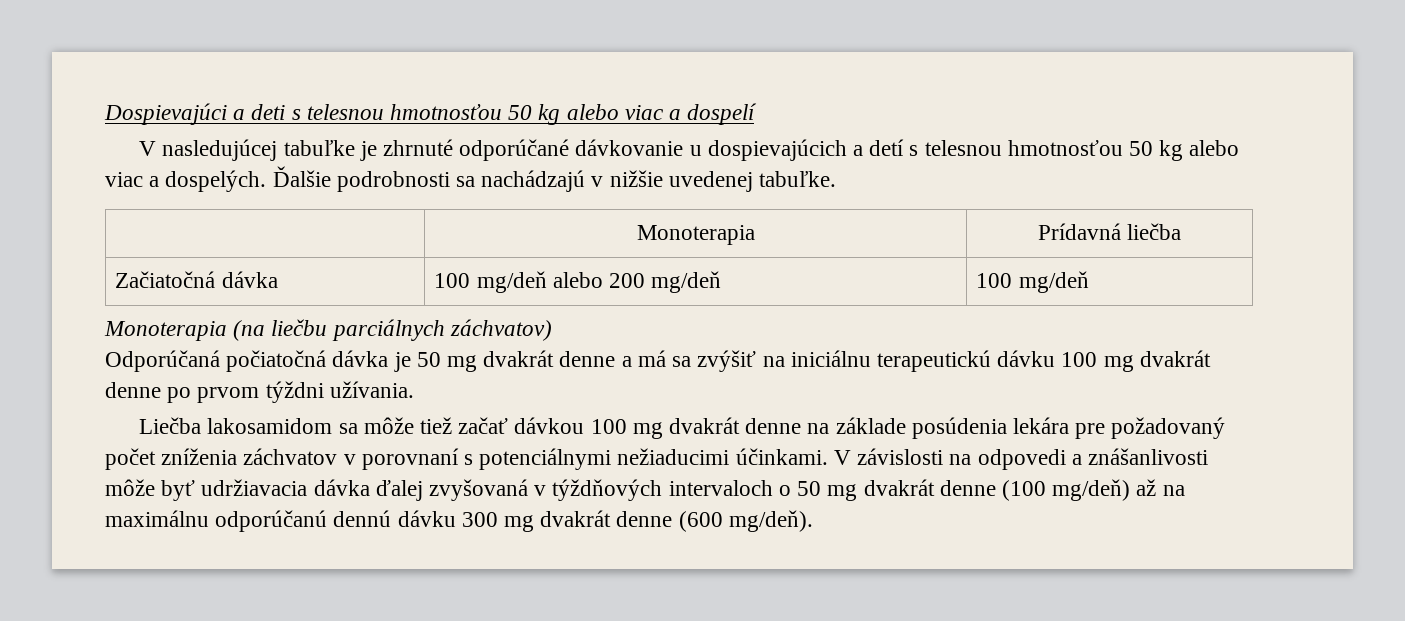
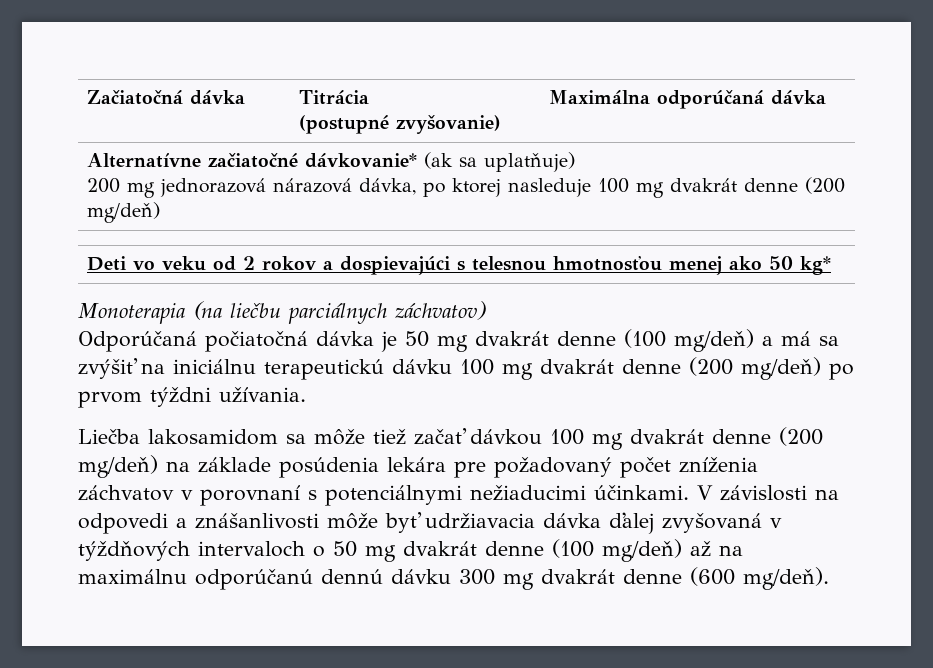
[104,103,758,125] [139,139,1240,161] [105,166,837,192] [636,225,755,245] [1037,223,1182,240] [115,271,278,288] [434,271,722,293] [976,271,1089,293] Dospievajúci a deti s telesnou hmotnosťou 50 kg alebo viac a dospelí // V nasledujúcej tabuľke je zhrnuté odporúčané dávkovanie u dospievajúcich a detí s telesnou hmotnosťou 50 kg alebo viac a dospelých. Ďalšie podrobnosti sa nachádzajú v nižšie uvedenej tabuľke. // | Monoterapia | Prídavná liečba // Začiatočná dávka | 100 mg/deň alebo 200 mg/deň | 100 mg/deň -> [87,90,246,105] [299,90,370,105] [299,115,502,134] [549,90,827,109] [87,152,576,172] [87,177,846,198] [87,202,161,223] [87,255,832,275] Začiatočná dávka | Titrácia // (postupné zvyšovanie) | Maximálna odporúčaná dávka // Alternatívne začiatočné dávkovanie* (ak sa uplatňuje) // 200 mg jednorazová nárazová dávka, po ktorej nasleduje 100 mg dvakrát denne (200 mg/deň) // Deti vo veku od 2 rokov a dospievajúci s telesnou hmotnosťou menej ako 50 kg*
(616, 359) none -> [624,329,754,352] (100 mg/deň)
(161, 390) none -> [689,357,821,380] (200 mg/deň)
(802, 426) none -> [779,427,823,446] [78,455,158,478] (200 mg/deň)

